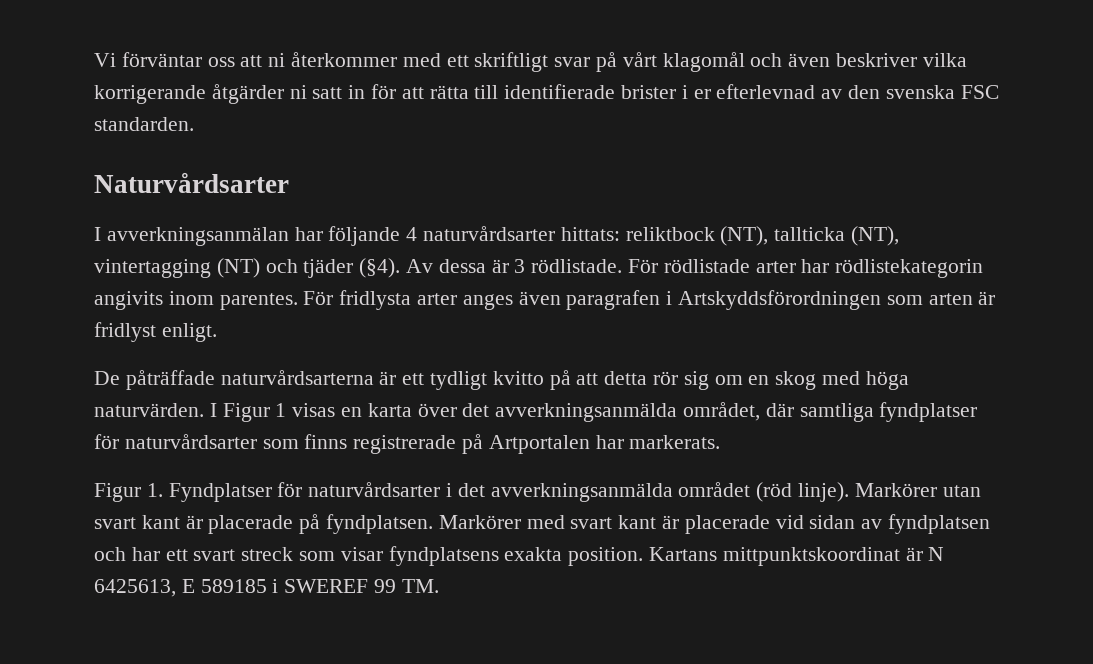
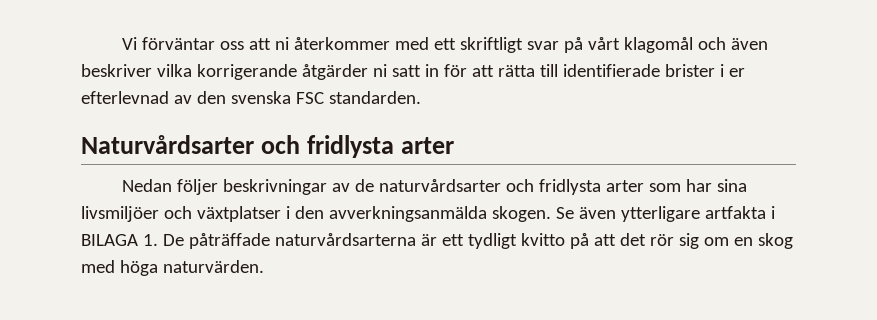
[94,226,900,246] [94,258,984,278] [94,290,996,310] [94,322,217,342] // I avverkningsanmälan har följande 4 naturvårdsarter hittats: reliktbock (NT), tallticka (NT), vintertagging (NT) och tjäder (§4). Av dessa är 3 rödlistade. För rödlistade arter har rödlistekategorin angivits inom parentes. För fridlysta arter anges även paragrafen i Artskyddsförordningen som arten är fridlyst enligt. // -> [261,135,455,158] [121,179,747,195] [81,206,775,222] [81,234,158,246] och fridlysta arter // Nedan följer beskrivningar av de naturvårdsarter och fridlysta arter som har sina livsmiljöer och växtplatser i den avverkningsanmälda skogen. Se även ytterligare artfakta i BILAGA 1.
[604,371,648,385] detta -> [619,233,646,246] det
[209,402,978,422] [94,434,721,454] [94,482,981,502] [94,514,991,534] [94,546,945,566] [94,579,439,597] I Figur 1 visas en karta över det avverkningsanmälda området, där samtliga fyndplatser för naturvårdsarter som finns registrerade på Artportalen har markerats. // Figur 1. Fyndplatser för naturvårdsarter i det avverkningsanmälda området (röd linje). Markörer utan svart kant är placerade på fyndplatsen. Markörer med svart kant är placerade vid sidan av fyndplatsen och har ett svart streck som visar fyndplatsens exakta position. Kartans mittpunktskoordinat är N 6425613, E 589185 i SWEREF 99 TM. -> (264, 266) none

